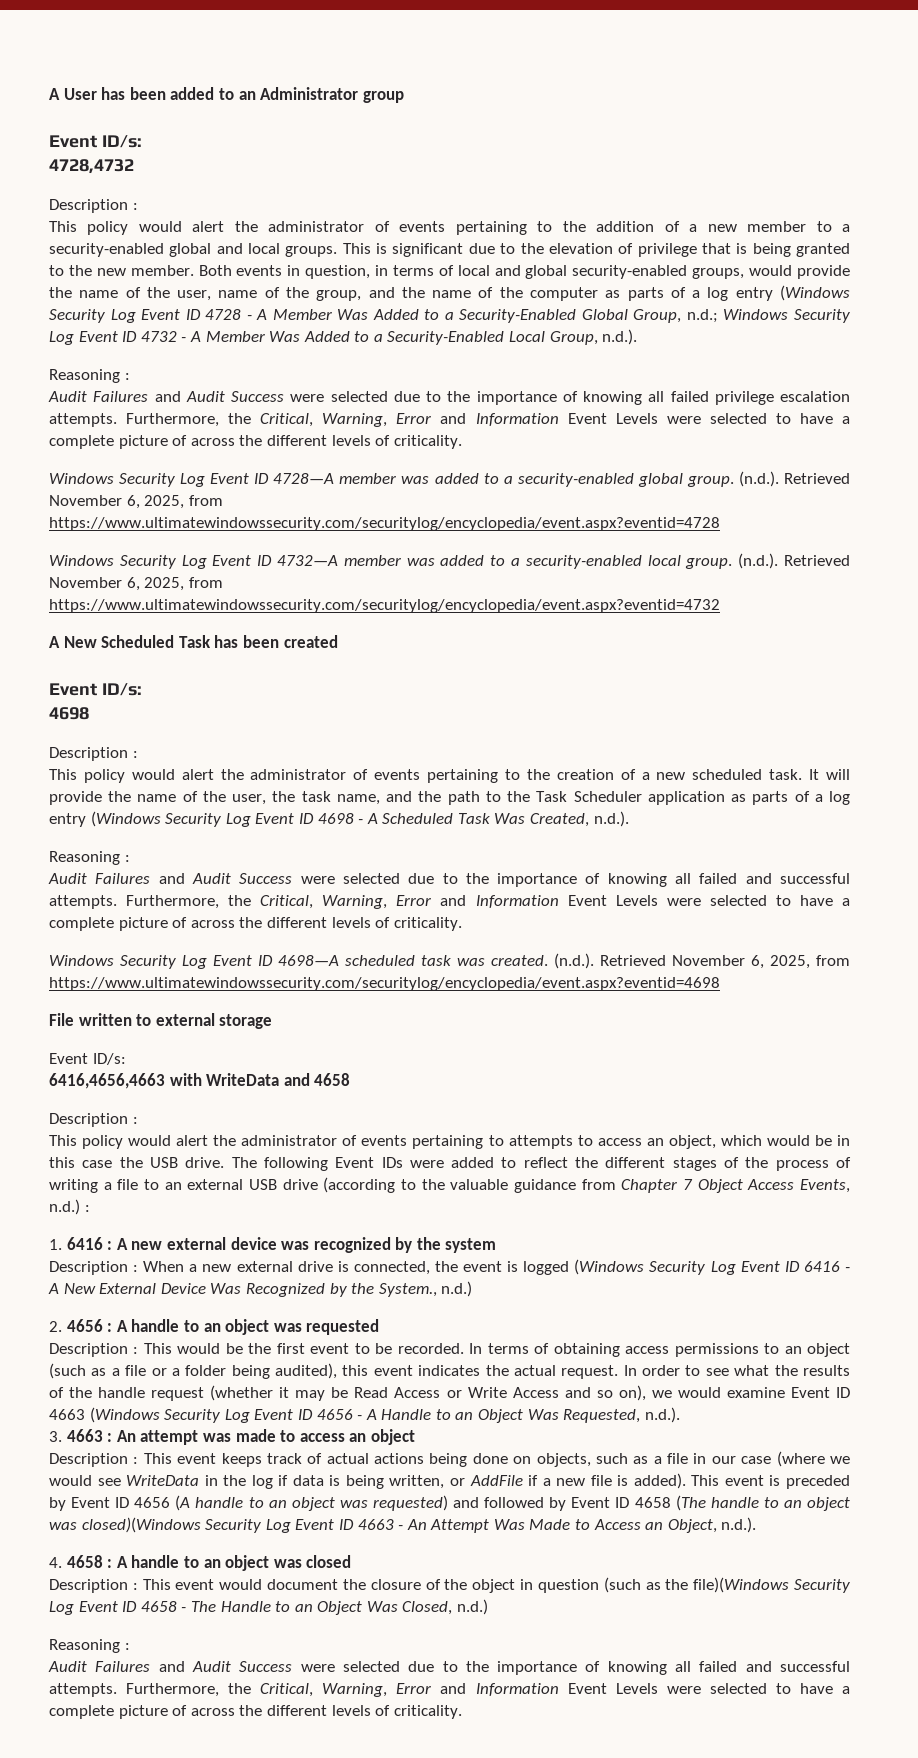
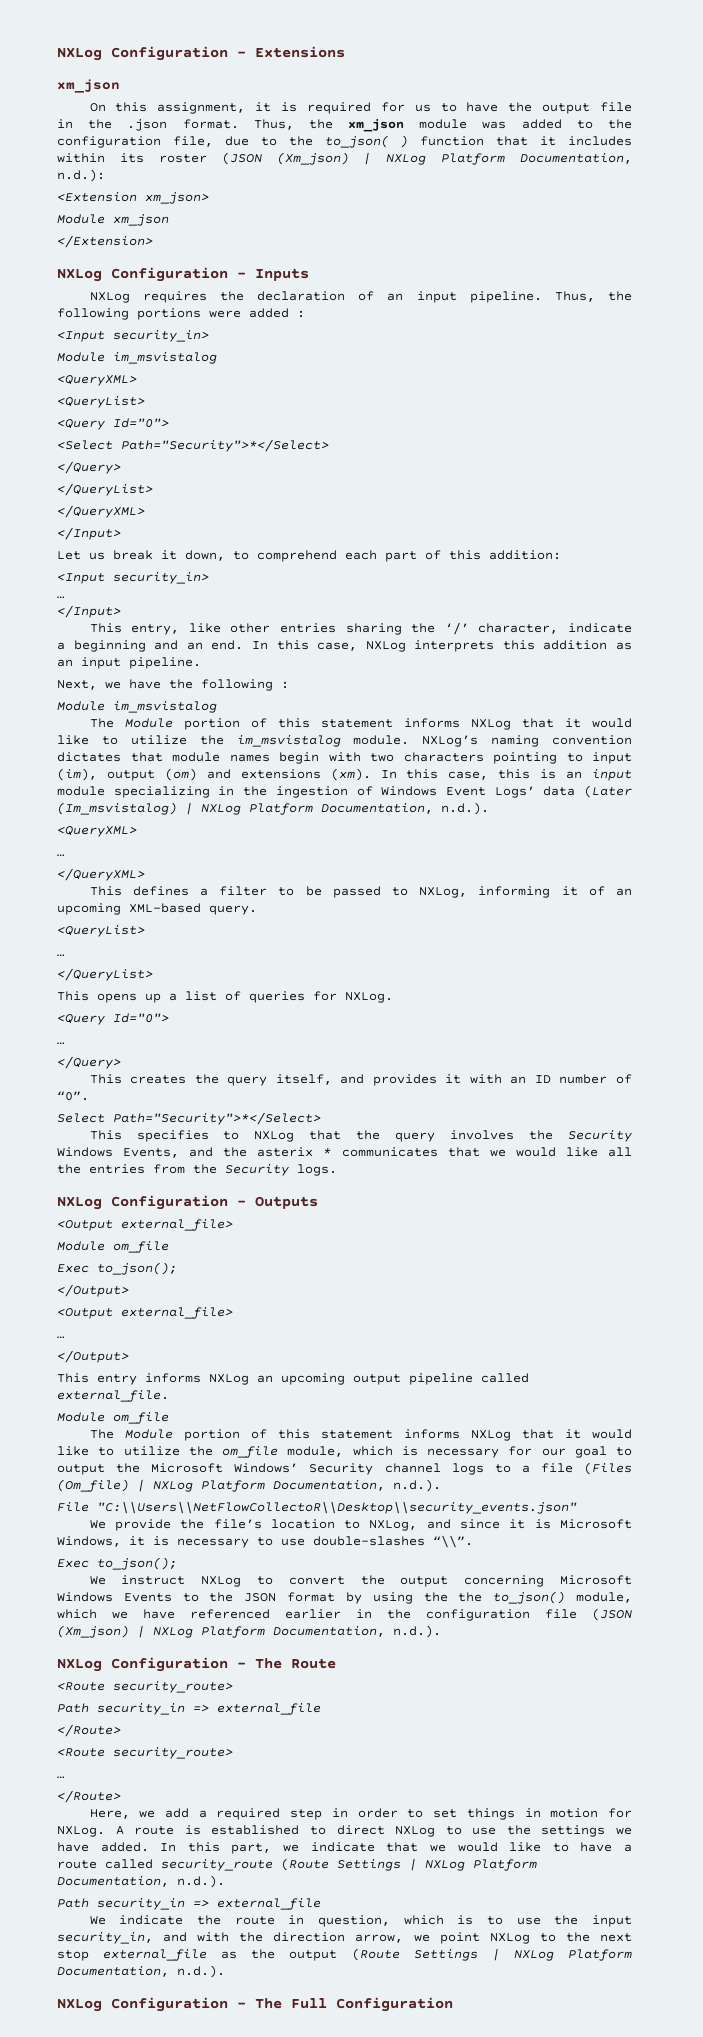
[49,87,404,103] [49,135,142,148] [49,159,134,174] [49,199,138,213] [49,221,851,235] [49,243,851,257] [49,265,850,279] [49,285,851,301] [49,309,850,323] [49,329,638,345] [49,369,130,383] [48,391,850,405] [49,413,850,427] [49,435,462,449] [49,471,851,487] [49,495,223,509] [49,517,720,531] [49,553,850,569] [49,577,223,591] [49,599,720,613] [49,635,338,648] [49,683,142,696] [49,707,89,720] [49,747,138,761] [49,769,851,783] [49,791,850,805] [49,811,629,827] [49,851,130,865] [48,873,850,887] [49,895,850,909] [49,917,462,931] [49,953,850,969] [49,977,720,991] [49,1013,273,1029] [49,1053,126,1065] [49,1073,351,1089] [49,1113,138,1127] [49,1135,850,1149] [49,1157,851,1171] [49,1177,850,1193] [49,1199,90,1215] [49,1237,497,1253] [49,1259,850,1275] [48,1281,473,1297] [49,1319,380,1335] [49,1343,851,1357] [49,1363,851,1379] [49,1385,850,1401] [49,1407,680,1423] [49,1429,415,1445] [49,1451,851,1467] [49,1473,850,1489] [49,1495,850,1511] [49,1517,757,1533] [49,1555,352,1571] [49,1577,851,1593] [49,1599,489,1615] [49,1639,130,1653] [48,1661,850,1675] [49,1683,850,1697] [49,1705,462,1719] A User has been added to an Administrator group // Event ID/s: // 4728,4732 // Description : // This policy would alert the administrator of events pertaining to the addition of a new member to a security-enabled global and local groups. This is significant due to the elevation of privilege that is being granted to the new member. Both events in question, in terms of local and global security-enabled groups, would provide the name of the user, name of the group, and the name of the computer as parts of a log entry (Windows Security Log Event ID 4728 - A Member Was Added to a Security-Enabled Global Group, n.d.; Windows Security Log Event ID 4732 - A Member Was Added to a Security-Enabled Local Group, n.d.). // Reasoning : // Audit Failures and Audit Success were selected due to the importance of knowing all failed privilege escalation attempts. Furthermore, the Critical, Warning, Error and Information Event Levels were selected to have a complete picture of across the different levels of criticality. // Windows Security Log Event ID 4728—A member was added to a security-enabled global group. (n.d.). Retrieved November 6, 2025, from https://www.ultimatewindowssecurity.com/securitylog/encyclopedia/event.aspx?eventid=4728 // Windows Security Log Event ID 4732—A member was added to a security-enabled local group. (n.d.). Retrieved November 6, 2025, from https://www.ultimatewindowssecurity.com/securitylog/encyclopedia/event.aspx?eventid=4732 // A New Scheduled Task has been created // Event ID/s: // 4698 // Description : // This policy would alert the administrator of events pertaining to the creation of a new scheduled task. It will provide the name of the user, the task name, and the path to the Task Scheduler application as parts of a log entry (Windows Security Log Event ID 4698 - A Scheduled Task Was Created, n.d.). // Reasoning : // Audit Failures and Audit Success were selected due to the importance of knowing all failed and successful attempts. Furthermore, the Critical, Warning, Error and Information Event Levels were selected to have a complete picture of across the different levels of criticality. // Windows Security Log Event ID 4698—A scheduled task was created. (n.d.). Retrieved November 6, 2025, from https://www.ultimatewindowssecurity.com/securitylog/encyclopedia/event.aspx?eventid=4698 // File written to external storage // Event ID/s: // 6416,4656,4663 with WriteData and 4658 // Description : // This policy would alert the administrator of events pertaining to attempts to access an object, which would be in this case the USB drive. The following Event IDs were added to reflect the different stages of the process of writing a file to an external USB drive (according to the valuable guidance from Chapter 7 Object Access Events, n.d.) : // 1. 6416 : A new external device was recognized by the system // Description : When a new external drive is connected, the event is logged (Windows Security Log Event ID 6416 - A New External Device Was Recognized by the System., n.d.) // 2. 4656 : A handle to an object was requested // Description : This would be the first event to be recorded. In terms of obtaining access permissions to an object (such as a file or a folder being audited), this event indicates the actual request. In order to see what the results of the handle request (whether it may be Read Access or Write Access and so on), we would examine Event ID 4663 (Windows Security Log Event ID 4656 - A Handle to an Object Was Requested, n.d.). // 3. 4663 : An attempt was made to access an object // Description : This event keeps track of actual actions being done on objects, such as a file in our case (where we would see WriteData in the log if data is being written, or AddFile if a new file is added). This event is preceded by Event ID 4656 (A handle to an object was requested) and followed by Event ID 4658 (The handle to an object was closed)(Windows Security Log Event ID 4663 - An Attempt Was Made to Access an Object, n.d.). // 4. 4658 : A handle to an object was closed // Description : This event would document the closure of the object in question (such as the file)(Windows Security Log Event ID 4658 - The Handle to an Object Was Closed, n.d.) // Reasoning : // Audit Failures and Audit Success were selected due to the importance of knowing all failed and successful attempts. Furthermore, the Critical, Warning, Error and Information Event Levels were selected to have a complete picture of across the different levels of criticality. -> [57,46,345,61] [57,79,120,93] [89,102,633,114] [57,119,632,132] [57,135,632,148] [57,152,632,165] [57,169,105,182] [57,192,209,204] [57,214,169,226] [57,235,153,248] [57,267,309,282] [89,291,632,303] [57,308,305,320] [57,330,209,342] [57,352,217,364] [57,374,137,386] [57,396,145,408] [57,418,169,430] [57,439,329,452] [57,461,121,474] [57,483,153,496] [57,505,145,518] [57,527,121,540] [57,550,561,562] [57,572,209,584] [57,596,65,599] [57,605,121,618] [89,622,633,635] [57,640,632,652] [57,657,201,669] [57,679,289,691] [57,701,217,713] [89,718,632,730] [57,735,632,747] [57,752,632,764] [57,768,633,781] [57,785,632,798] [57,802,489,815] [57,825,137,837] [57,854,65,857] [57,868,145,881] [89,886,633,898] [57,903,257,915] [57,925,145,937] [57,954,65,957] [57,968,153,981] [57,991,393,1003] [57,1013,169,1025] [57,1042,65,1045] [57,1056,121,1069] [89,1074,632,1086] [57,1091,89,1101] [57,1112,321,1125] [89,1130,632,1142] [57,1147,632,1158] [57,1164,337,1176] [57,1195,318,1210] [57,1219,233,1231] [57,1241,169,1253] [57,1262,177,1275] [57,1284,129,1297] [57,1307,233,1319] [57,1336,65,1339] [57,1350,129,1363] [57,1373,529,1385] [57,1390,169,1402] [57,1412,169,1424] [89,1429,632,1441] [57,1446,632,1458] [57,1462,633,1475] [57,1479,441,1492] [57,1501,577,1514] [89,1519,632,1531] [57,1535,473,1548] [57,1557,177,1570] [89,1575,632,1587] [57,1591,632,1604] [57,1608,632,1621] [57,1625,441,1638] [57,1657,336,1672] [57,1681,233,1693] [57,1703,321,1715] [57,1724,121,1737] [57,1747,233,1759] [57,1776,65,1779] [57,1790,121,1803] [89,1808,633,1820] [57,1825,632,1837] [57,1842,633,1854] [57,1858,537,1871] [57,1875,225,1888] [57,1898,321,1910] [89,1915,633,1927] [57,1932,632,1944] [57,1948,632,1961] [57,1965,225,1978] [57,1997,453,2012] NXLog Configuration – Extensions // xm_json // On this assignment, it is required for us to have the output file in the .json format. Thus, the xm_json module was added to the configuration file, due to the to_json( ) function that it includes within its roster (JSON (Xm_json) | NXLog Platform Documentation, n.d.): // <Extension xm_json> // Module xm_json // </Extension> // NXLog Configuration – Inputs // NXLog requires the declaration of an input pipeline. Thus, the following portions were added : // <Input security_in> // Module im_msvistalog // <QueryXML> // <QueryList> // <Query Id="0"> // <Select Path="Security">*</Select> // </Query> // </QueryList> // </QueryXML> // </Input> // Let us break it down, to comprehend each part of this addition: // <Input security_in> // … // </Input> // This entry, like other entries sharing the ‘/’ character, indicate a beginning and an end. In this case, NXLog interprets this addition as an input pipeline. // Next, we have the following : // Module im_msvistalog // The Module portion of this statement informs NXLog that it would like to utilize the im_msvistalog module. NXLog’s naming convention dictates that module names begin with two characters pointing to input (im), output (om) and extensions (xm). In this case, this is an input module specializing in the ingestion of Windows Event Logs’ data (Later (Im_msvistalog) | NXLog Platform Documentation, n.d.). // <QueryXML> // … // </QueryXML> // This defines a filter to be passed to NXLog, informing it of an upcoming XML-based query. // <QueryList> // … // </QueryList> // This opens up a list of queries for NXLog. // <Query Id="0"> // … // </Query> // This creates the query itself, and provides it with an ID number of “0”. // Select Path="Security">*</Select> // This specifies to NXLog that the query involves the Security Windows Events, and the asterix * communicates that we would like all the entries from the Security logs. // NXLog Configuration – Outputs // <Output external_file> // Module om_file // Exec to_json(); // </Output> // <Output external_file> // … // </Output> // This entry informs NXLog an upcoming output pipeline called external_file. // Module om_file // The Module portion of this statement informs NXLog that it would like to utilize the om_file module, which is necessary for our goal to output the Microsoft Windows’ Security channel logs to a file (Files (Om_file) | NXLog Platform Documentation, n.d.). // File "C:\\Users\\NetFlowCollectoR\\Desktop\\security_events.json" // We provide the file’s location to NXLog, and since it is Microsoft Windows, it is necessary to use double-slashes “\\”. // Exec to_json(); // We instruct NXLog to convert the output concerning Microsoft Windows Events to the JSON format by using the the to_json() module, which we have referenced earlier in the configuration file (JSON (Xm_json) | NXLog Platform Documentation, n.d.). // NXLog Configuration – The Route // <Route security_route> // Path security_in => external_file // </Route> // <Route security_route> // … // </Route> // Here, we add a required step in order to set things in motion for NXLog. A route is established to direct NXLog to use the settings we have added. In this part, we indicate that we would like to have a route called security_route (Route Settings | NXLog Platform Documentation, n.d.). // Path security_in => external_file // We indicate the route in question, which is to use the input security_in, and with the direction arrow, we point NXLog to the next stop external_file as the output (Route Settings | NXLog Platform Documentation, n.d.). // NXLog Configuration – The Full Configuration

